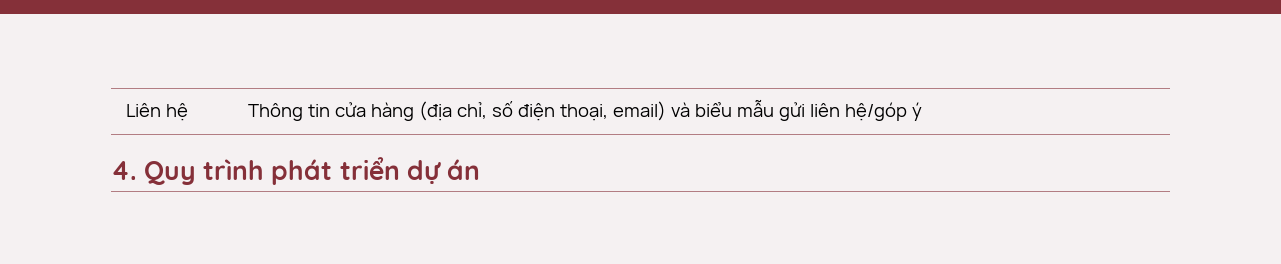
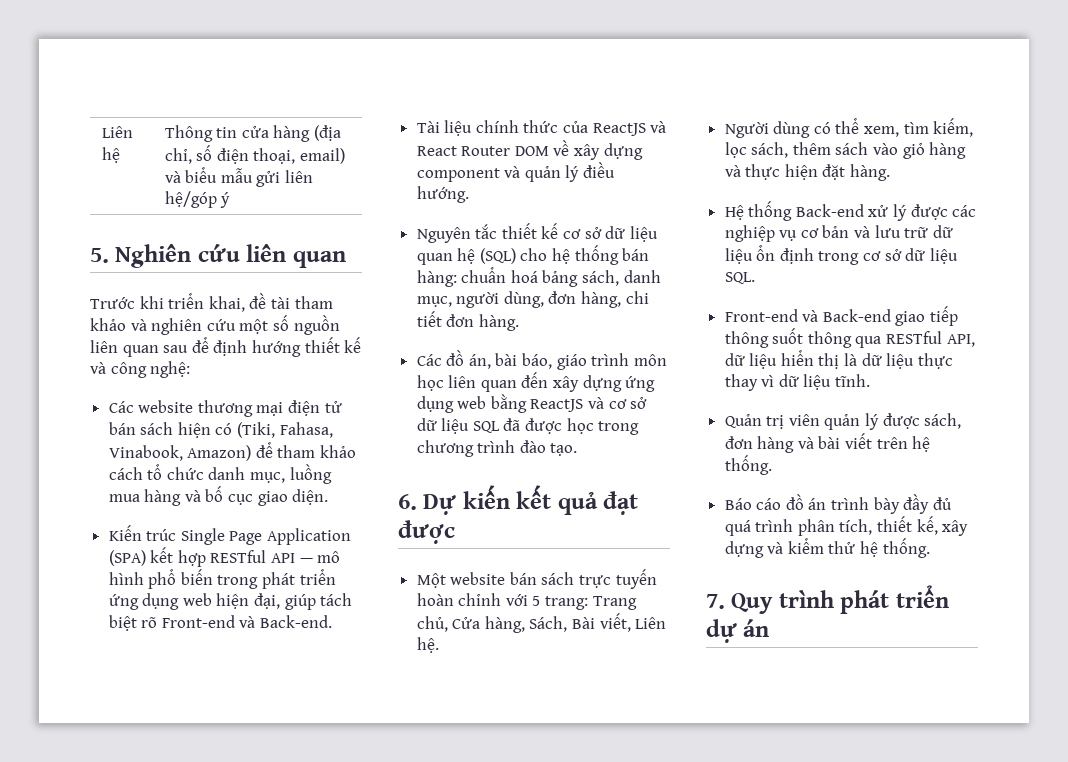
[111,161,137,180] 4. -> [90,244,346,268] [90,293,333,312] [90,315,340,335] [90,337,362,357] [90,361,191,378] [108,400,342,417] [108,422,333,438] [108,442,357,461] [108,464,332,484] [108,486,329,506] [108,525,352,545] [108,547,341,567] [108,569,336,589] [108,593,353,610] [108,615,333,631] [416,120,667,136] [416,140,643,160] [416,162,616,182] [416,186,469,203] [416,223,658,243] [416,245,650,265] [416,267,661,287] [416,291,649,308] [416,311,519,331] [416,350,667,370] [416,372,656,392] [416,394,648,413] [416,418,640,435] [416,440,578,457] [398,485,639,515] [398,520,455,544] [416,569,657,589] [416,593,637,610] [416,613,667,633] [416,637,439,653] [724,118,974,138] [724,142,967,159] [724,164,891,181] [724,201,977,221] [724,225,953,242] [724,245,958,265] [724,272,755,284] [724,306,959,326] [724,328,975,348] [724,350,953,369] [724,374,871,391] [724,413,962,430] [724,433,931,453] [724,455,772,475] [724,494,952,514] [724,516,969,536] [724,538,930,558] [706,594,725,609] 5. Nghiên cứu liên quan // Trước khi triển khai, đề tài tham khảo và nghiên cứu một số nguồn liên quan sau để định hướng thiết kế và công nghệ: // Các website thương mại điện tử bán sách hiện có (Tiki, Fahasa, Vinabook, Amazon) để tham khảo cách tổ chức danh mục, luồng mua hàng và bố cục giao diện. // Kiến trúc Single Page Application (SPA) kết hợp RESTful API — mô hình phổ biến trong phát triển ứng dụng web hiện đại, giúp tách biệt rõ Front-end và Back-end. // Tài liệu chính thức của ReactJS và React Router DOM về xây dựng component và quản lý điều hướng. // Nguyên tắc thiết kế cơ sở dữ liệu quan hệ (SQL) cho hệ thống bán hàng: chuẩn hoá bảng sách, danh mục, người dùng, đơn hàng, chi tiết đơn hàng. // Các đồ án, bài báo, giáo trình môn học liên quan đến xây dựng ứng dụng web bằng ReactJS và cơ sở dữ liệu SQL đã được học trong chương trình đào tạo. // 6. Dự kiến kết quả đạt được // Một website bán sách trực tuyến hoàn chỉnh với 5 trang: Trang chủ, Cửa hàng, Sách, Bài viết, Liên hệ. // Người dùng có thể xem, tìm kiếm, lọc sách, thêm sách vào giỏ hàng và thực hiện đặt hàng. // Hệ thống Back-end xử lý được các nghiệp vụ cơ bản và lưu trữ dữ liệu ổn định trong cơ sở dữ liệu SQL. // Front-end và Back-end giao tiếp thông suốt thông qua RESTful API, dữ liệu hiển thị là dữ liệu thực thay vì dữ liệu tĩnh. // Quản trị viên quản lý được sách, đơn hàng và bài viết trên hệ thống. // Báo cáo đồ án trình bày đầy đủ quá trình phân tích, thiết kế, xây dựng và kiểm thử hệ thống. // 7.

